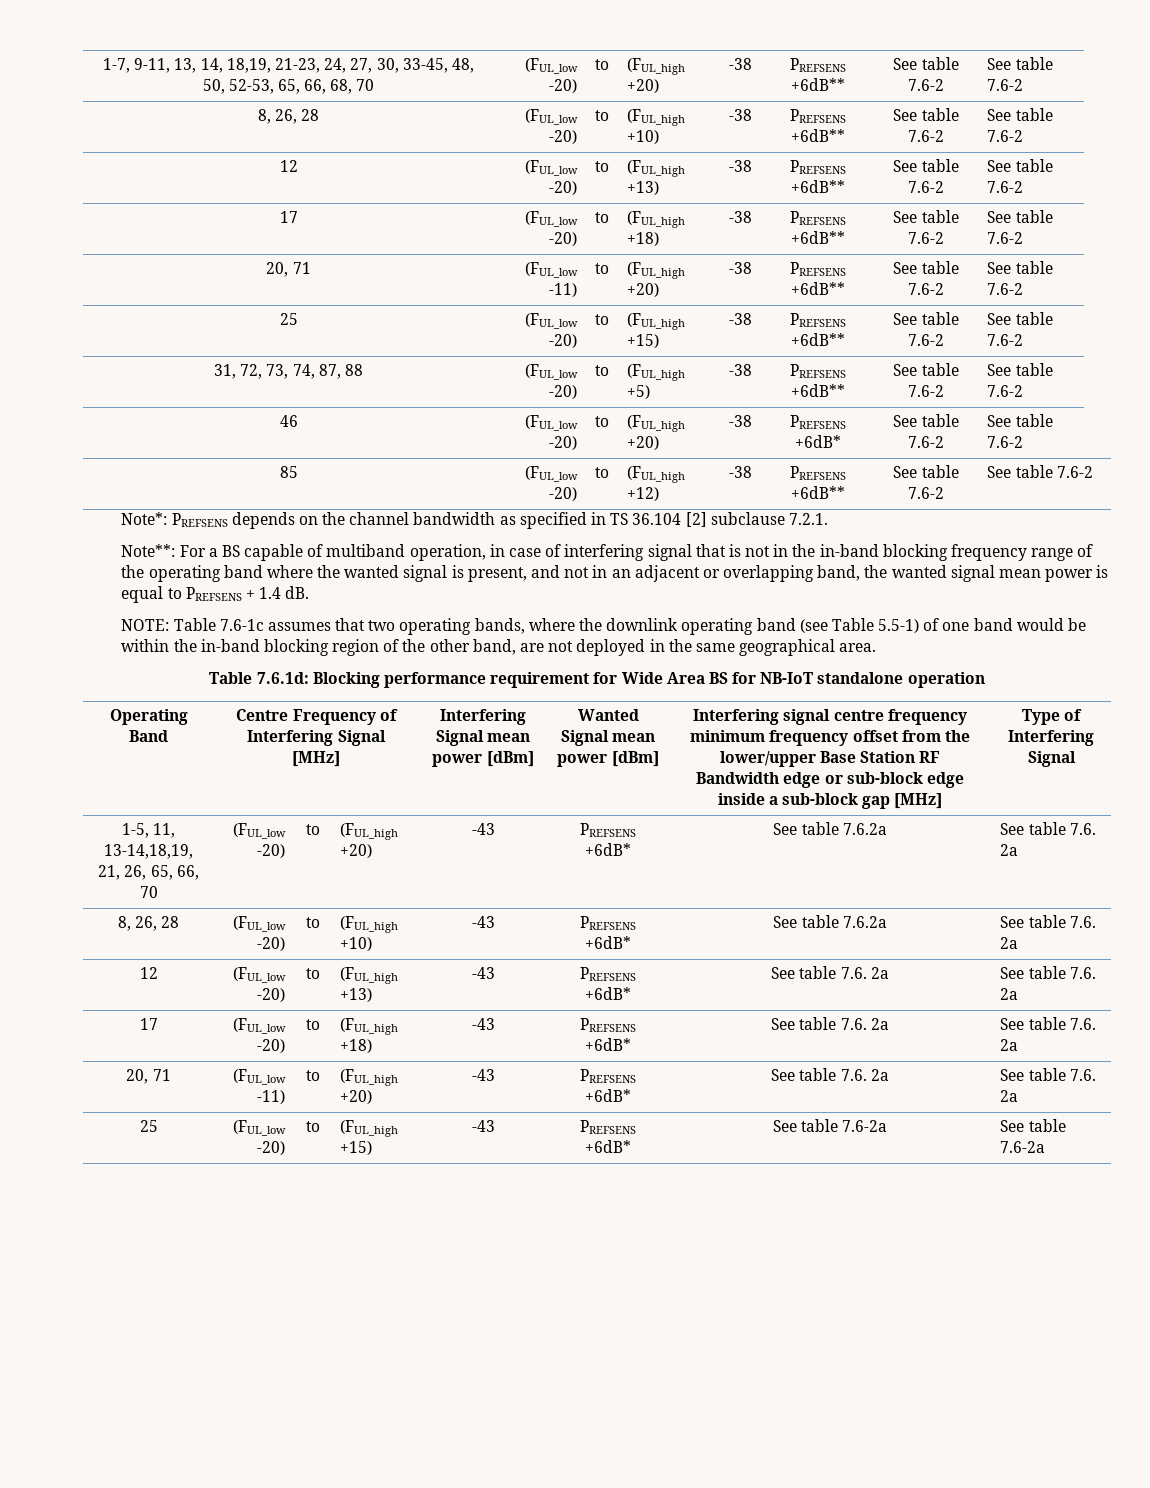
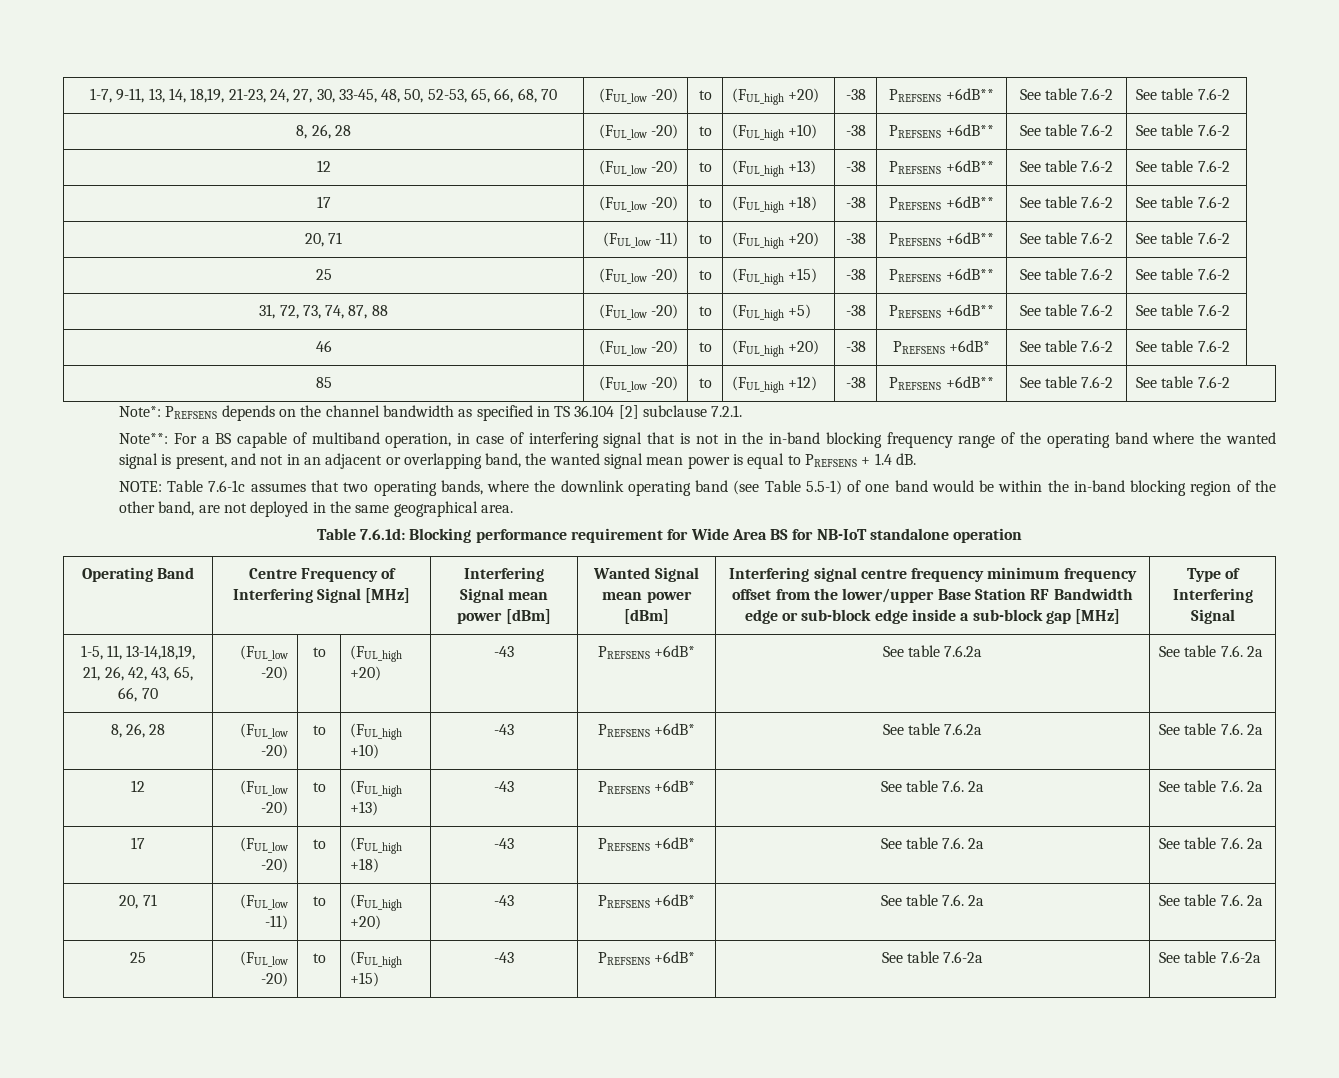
(147, 872) none -> [128,667,170,681] 42, 43,

